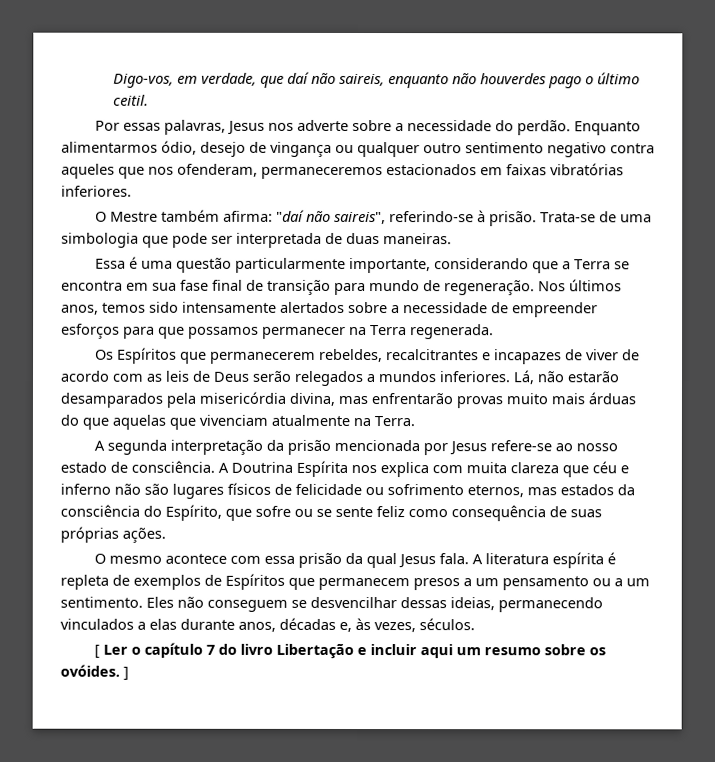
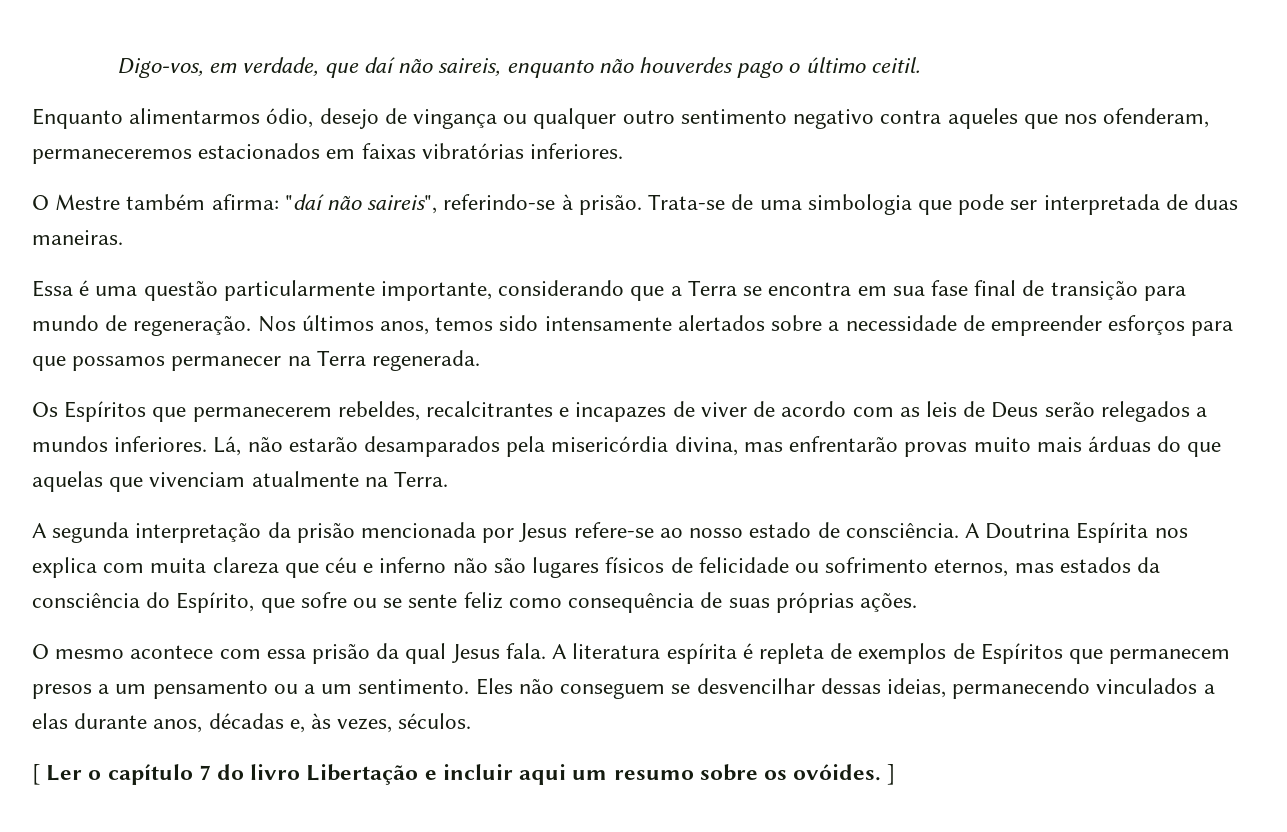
[94,119,571,136] Por essas palavras, Jesus nos adverte sobre a necessidade do perdão. -> (920, 65) none

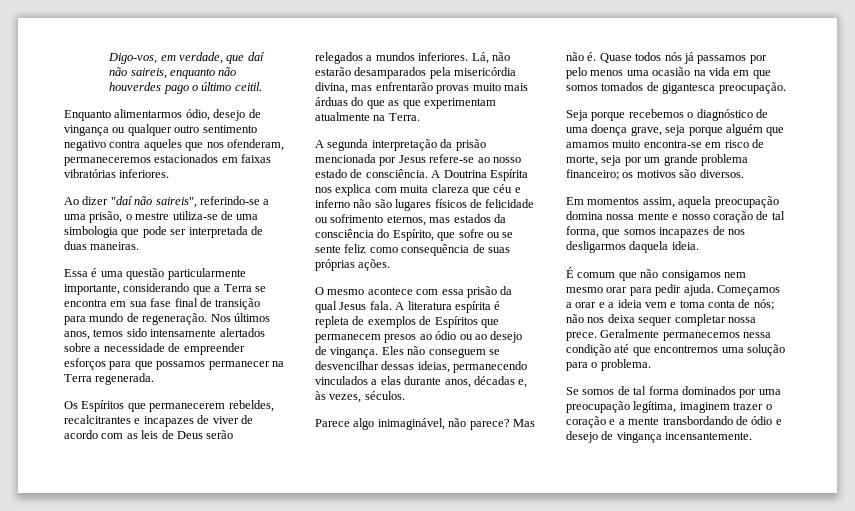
[32,194,726,215] O Mestre também afirma: "daí não saireis", referindo-se à prisão. Trata-se -> [64,196,270,208] [64,211,218,223] Ao dizer "daí não saireis", referindo-se a uma prisão, o mestre utiliza-se
[32,471,246,492] aquelas que vivenciam -> [388,98,496,109] as que experimentam
[98,679,470,699] a um pensamento ou a um sentimento. -> [419,331,523,343] [315,346,379,358] ao ódio ou ao desejo de vingança.
[32,764,896,785] [ Ler o capítulo 7 do livro Libertação e incluir aqui um resumo sobre os ovóides. ] -> [315,418,535,430] [566,52,767,64] [566,67,771,79] [566,82,786,94] [566,109,768,121] [566,124,785,136] [566,139,764,148] [566,154,748,166] [566,169,744,180] [566,196,779,208] [566,211,785,223] [566,226,745,238] [566,241,699,253] [566,267,746,281] [566,284,780,296] [566,299,774,310] [566,314,756,326] [566,329,772,341] [566,344,785,356] [566,359,651,371] [566,386,781,398] [566,401,772,413] [566,416,782,428] [566,431,753,443] Parece algo inimaginável, não parece? Mas não é. Quase todos nós já passamos por pelo menos uma ocasião na vida em que somos tomados de gigantesca preocupação. // Seja porque recebemos o diagnóstico de uma doença grave, seja porque alguém que amamos muito encontra-se em risco de morte, seja por um grande problema financeiro; os motivos são diversos. // Em momentos assim, aquela preocupação domina nossa mente e nosso coração de tal forma, que somos incapazes de nos desligarmos daquela ideia. // É comum que não consigamos nem mesmo orar para pedir ajuda. Começamos a orar e a ideia vem e toma conta de nós; não nos deixa sequer completar nossa prece. Geralmente permanecemos nessa condição até que encontremos uma solução para o problema. // Se somos de tal forma dominados por uma preocupação legítima, imaginem trazer o coração e a mente transbordando de ódio e desejo de vingança incensantemente.

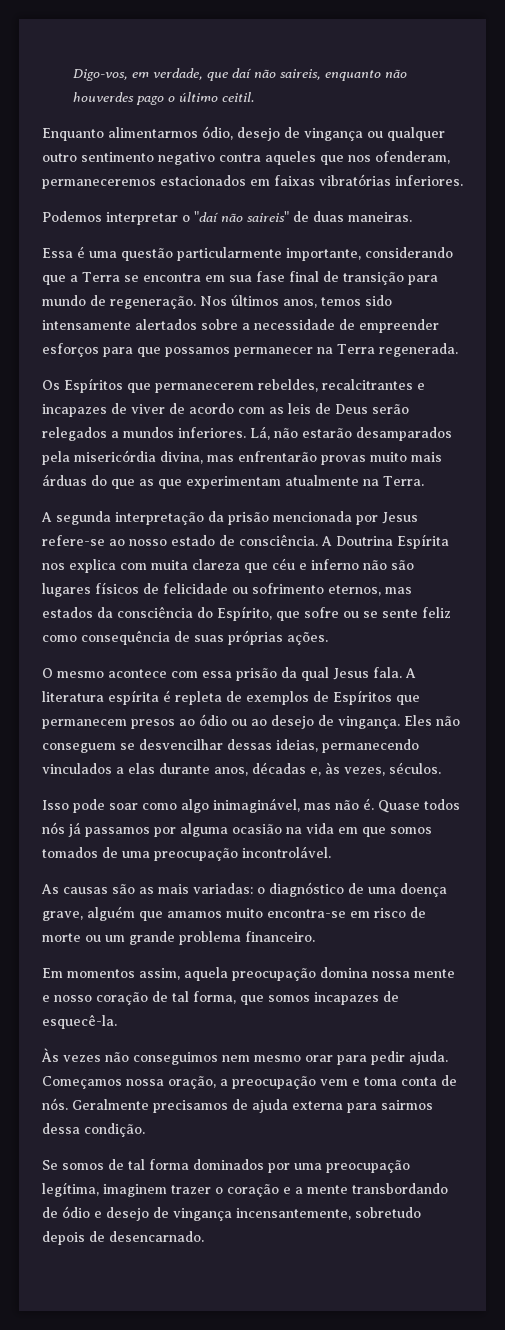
[64,196,270,208] [64,211,259,223] [64,226,248,238] Ao dizer "daí não saireis", referindo-se a uma prisão, o mestre utiliza-se de uma simbologia que pode ser interpretada -> [42,211,289,225] Podemos interpretar o "daí não saireis"
[315,418,535,430] Parece algo inimaginável, não parece? Mas -> [42,798,331,813] Isso pode soar como algo inimaginável, mas
[566,67,649,79] pelo menos uma -> [180,823,228,837] alguma
[662,82,786,94] [566,109,684,121] gigantesca preocupação. // Seja porque recebemos -> [122,846,331,861] [41,883,253,894] uma preocupação incontrolável. // As causas são as mais variadas:
[665,125,723,136] seja porque -> (83, 916) none
[566,154,748,166] [566,169,744,180] morte, seja por um grande problema financeiro; os motivos são diversos. -> [42,931,315,945] morte ou um grande problema financeiro.
[727,229,745,235] [566,241,699,253] [566,267,721,281] nos desligarmos daquela ideia. // É comum que não consigamos -> [42,1014,117,1029] [41,1048,218,1065] esquecê-la. // Às vezes não conseguimos
[566,299,642,308] a orar e a ideia -> [126,1076,316,1089] nossa oração, a preocupação
[753,299,774,310] [566,314,756,326] [566,329,772,341] [566,344,785,356] [566,359,651,371] nós; não nos deixa sequer completar nossa prece. Geralmente permanecemos nessa condição até que encontremos uma solução para o problema. -> [42,1098,433,1113] [42,1123,145,1137] nós. Geralmente precisamos de ajuda externa para sairmos dessa condição.
[665,432,753,440] incensantemente. -> [236,1207,421,1220] [42,1231,204,1245] incensantemente, sobretudo depois de desencarnado.

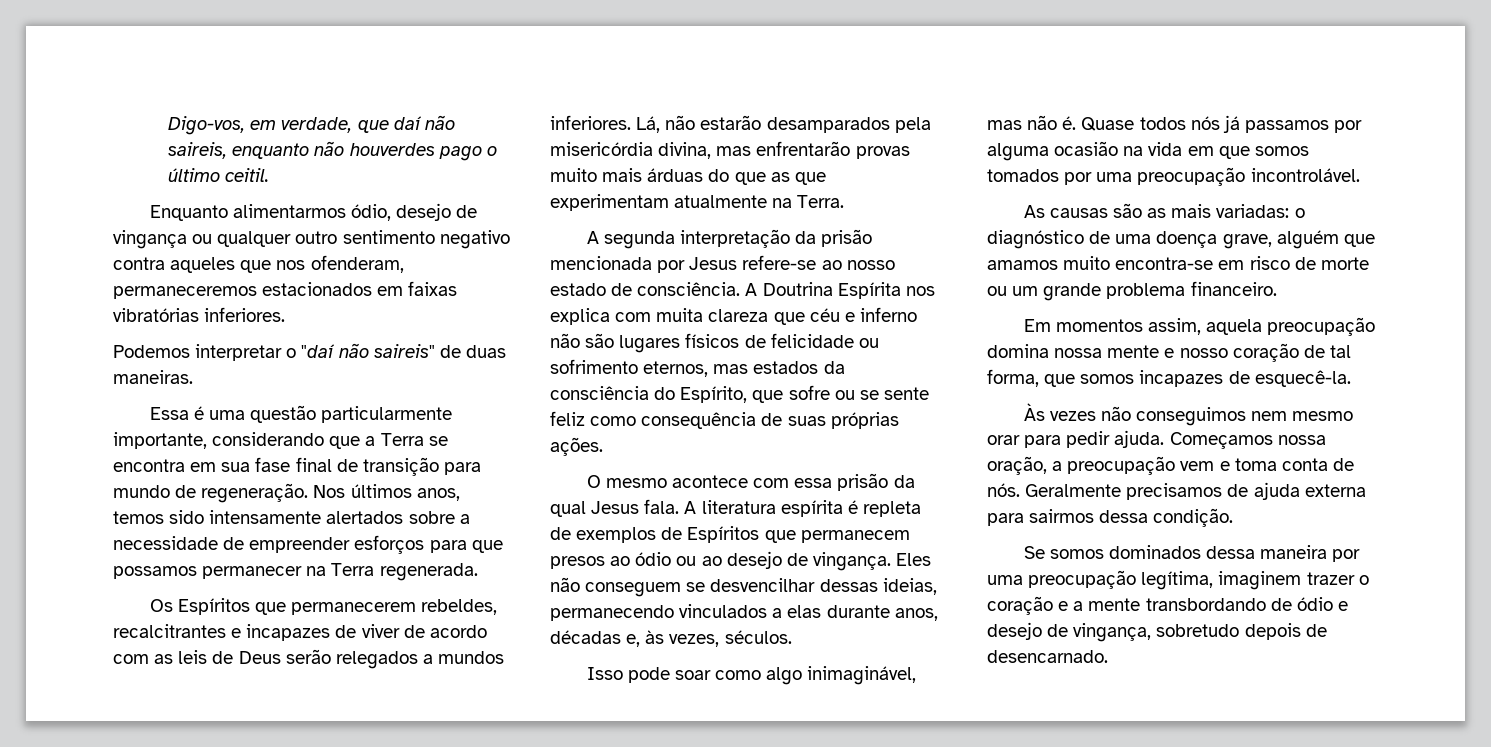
[102,847,118,858] de -> [1064,172,1093,185] por
[108,1159,264,1170] de tal forma dominados -> [1108,545,1328,559] dominados dessa maneira
[173,1208,351,1221] vingança incensantemente, -> [1073,623,1152,642] vingança,

